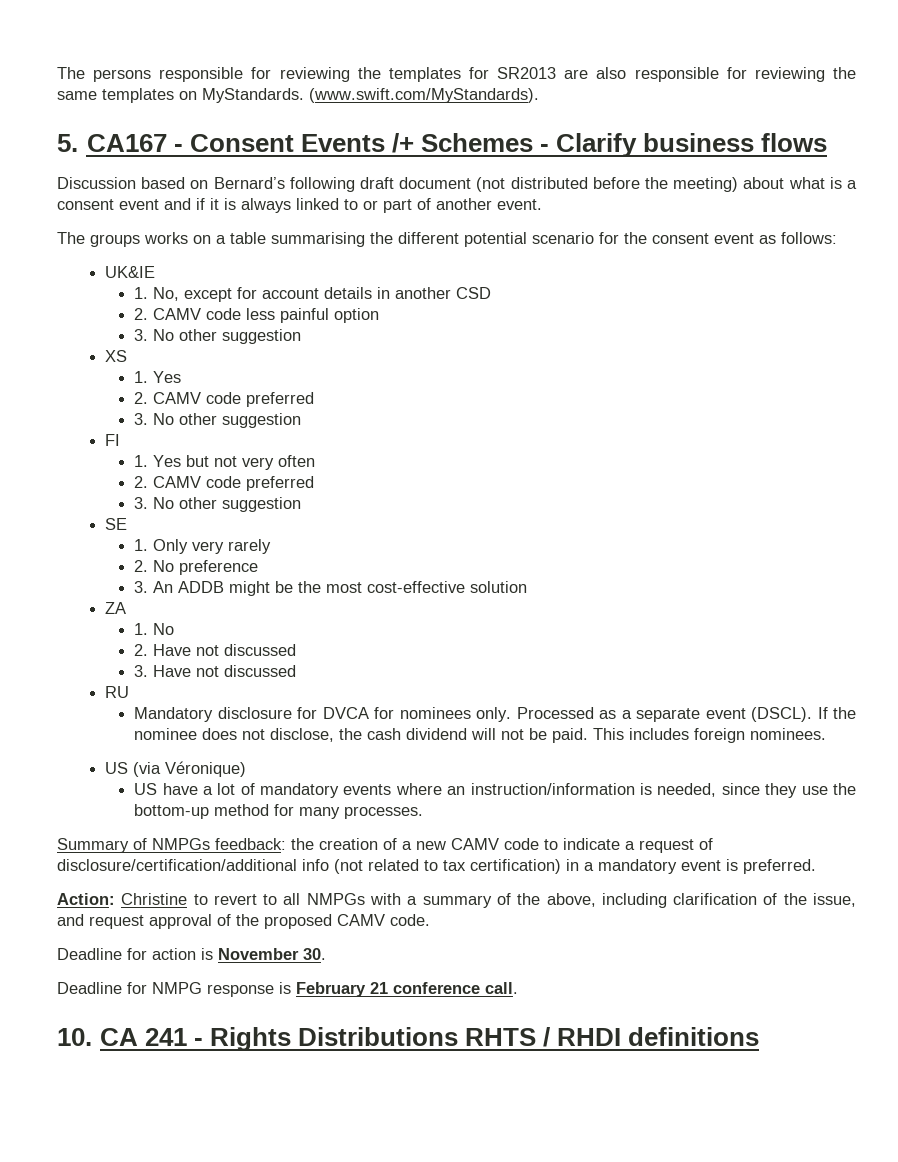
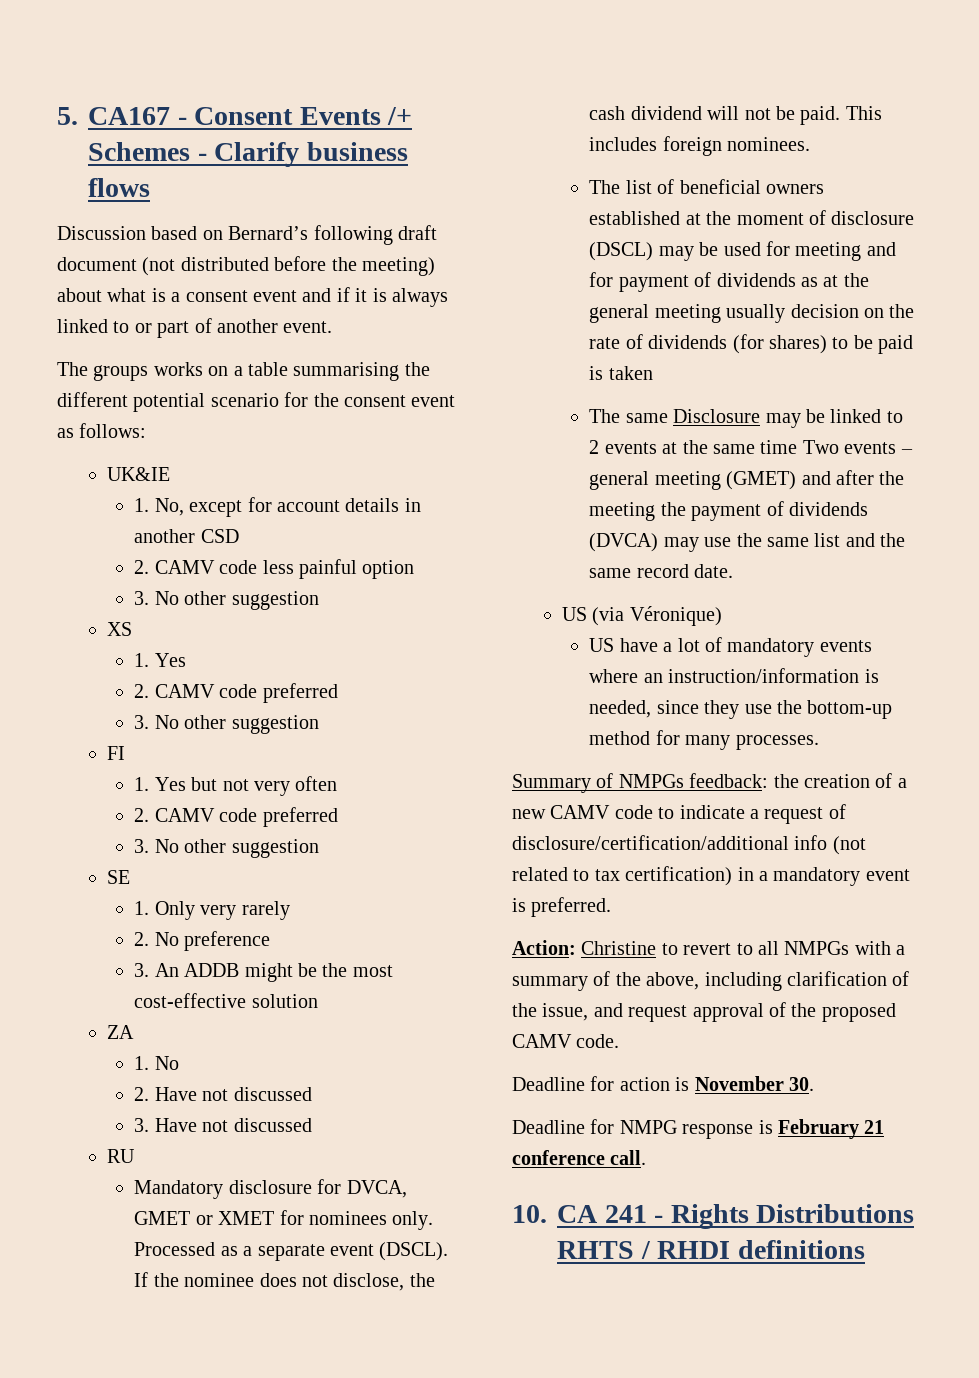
[57,67,856,82] [57,88,539,103] The persons responsible for reviewing the templates for SR2013 are also responsible for reviewing the same templates on MyStandards. (www.swift.com/MyStandards). // -> (57, 116) none
[322,707,369,719] DVCA -> [346,1180,407,1198] [134,1211,275,1225] DVCA, GMET or XMET
(827, 734) none -> [589,179,825,194] [589,210,915,225] [589,241,896,261] [589,272,869,292] [589,304,915,323] [589,334,914,354] [589,366,653,380] [589,409,903,428] [589,440,913,454] [589,470,905,490] [589,501,869,521] [589,533,906,552] [589,564,734,578] // The list of beneficial owners established at the moment of disclosure (DSCL) may be used for meeting and for payment of dividends as at the general meeting usually decision on the rate of dividends (for shares) to be paid is taken // The same Disclosure may be linked to 2 events at the same time Two events – general meeting (GMET) and after the meeting the payment of dividends (DVCA) may use the same list and the same record date.

